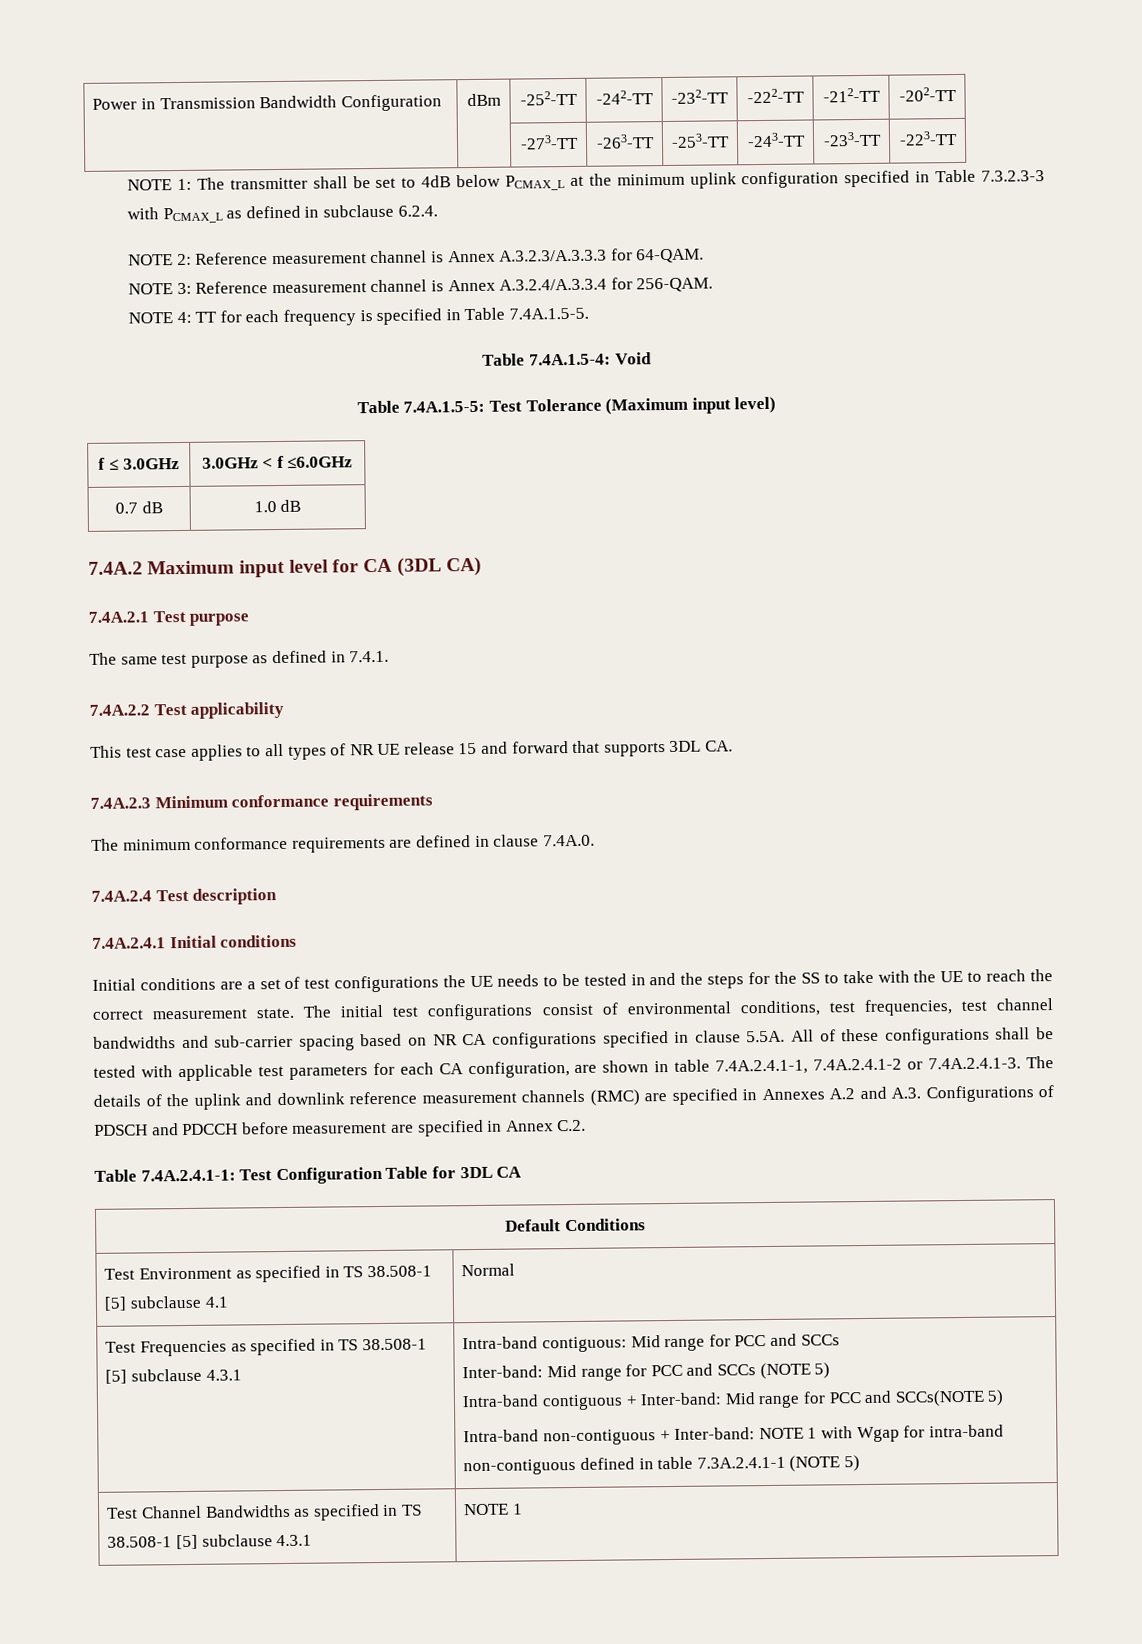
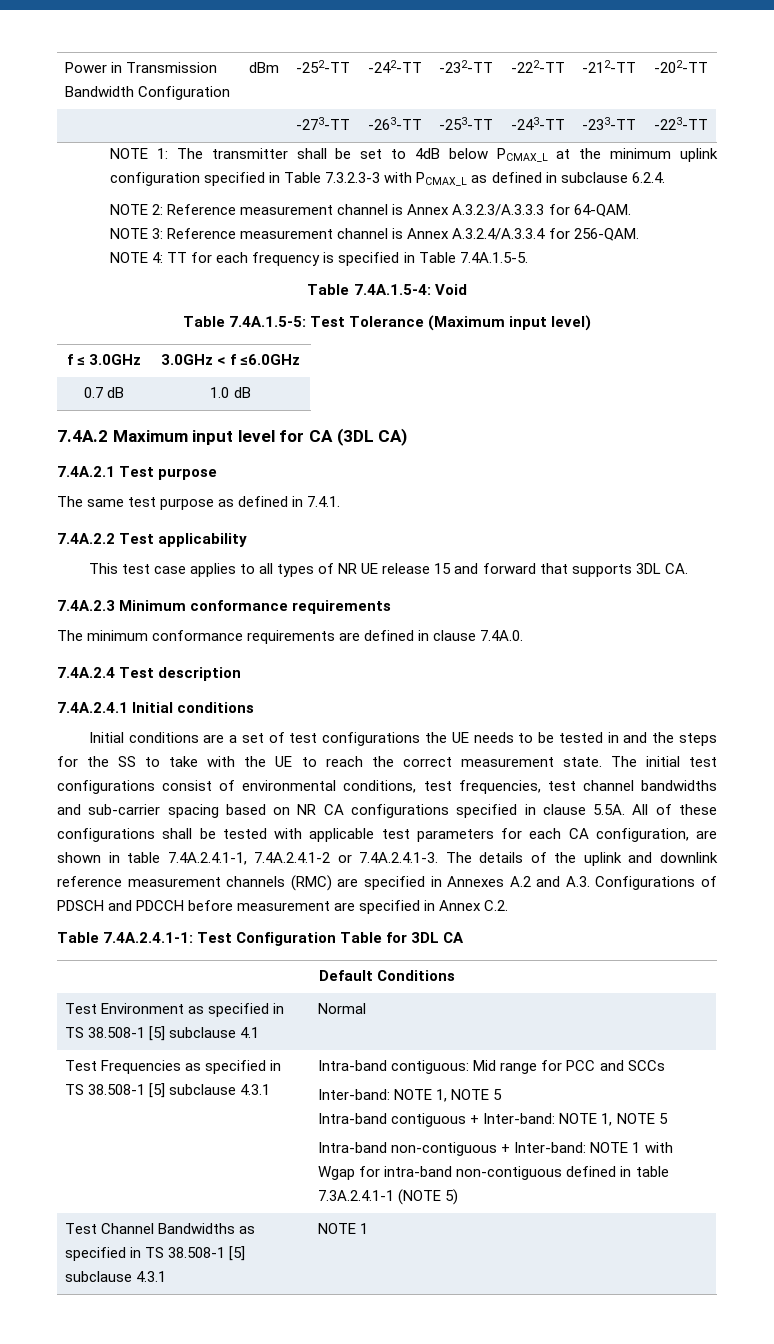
[547,1362,831,1381] [462,1389,1005,1411] Mid range for PCC and SCCs (NOTE 5) // Intra-band contiguous + Inter-band: Mid range for PCC and SCCs(NOTE 5) -> [394,1089,503,1102] [318,1113,668,1127] NOTE 1, NOTE 5 // Intra-band contiguous + Inter-band: NOTE 1, NOTE 5

